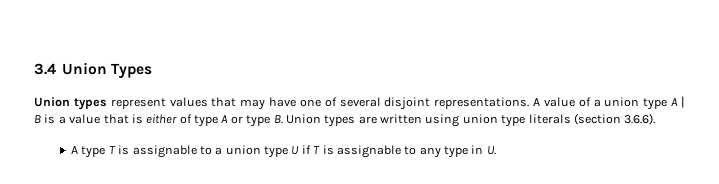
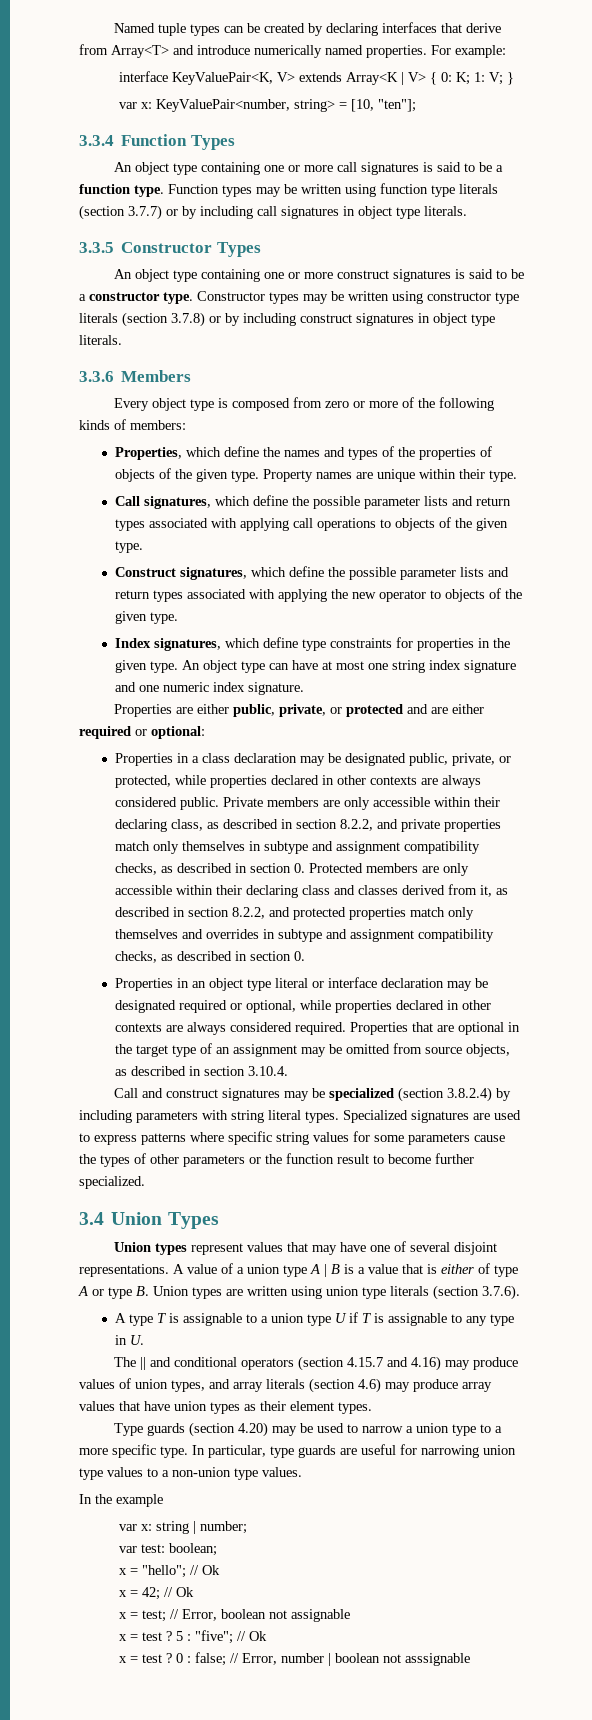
(34, 69) none -> [113,22,501,36] [79,44,506,58] [119,71,515,85] [119,99,417,112] [79,134,235,150] [113,162,503,175] [79,183,498,197] [79,205,467,220] [79,242,261,257] [113,269,524,282] [79,291,519,304] [79,312,495,327] [79,335,122,345] [79,370,192,382] [113,397,494,411] [79,419,186,430] [115,446,493,460] [115,468,518,482] [115,495,512,509] [115,517,509,531] [115,541,144,553] [115,566,510,580] [115,588,523,602] [115,611,179,624] [115,637,511,651] [115,660,517,673] [115,682,305,695] [113,704,484,717] [79,726,205,739] [115,753,512,766] [115,775,482,788] [115,797,501,810] [115,819,502,832] [115,841,481,854] [115,863,470,876] [115,884,509,898] [115,907,475,920] [115,929,495,942] [115,951,306,963] [115,977,489,991] [115,1000,492,1013] [115,1022,521,1035] [115,1043,511,1057] [115,1066,289,1076] [113,1087,511,1102] [79,1110,521,1123] [79,1131,505,1145] [79,1153,474,1167] [79,1176,145,1189] Named tuple types can be created by declaring interfaces that derive from Array<T> and introduce numerically named properties. For example: // interface KeyValuePair<K, V> extends Array<K | V> { 0: K; 1: V; } // var x: KeyValuePair<number, string> = [10, "ten"]; // 3.3.4 Function Types // An object type containing one or more call signatures is said to be a function type. Function types may be written using function type literals (section 3.7.7) or by including call signatures in object type literals. // 3.3.5 Constructor Types // An object type containing one or more construct signatures is said to be a constructor type. Constructor types may be written using constructor type literals (section 3.7.8) or by including construct signatures in object type literals. // 3.3.6 Members // Every object type is composed from zero or more of the following kinds of members: // Properties, which define the names and types of the properties of objects of the given type. Property names are unique within their type. // Call signatures, which define the possible parameter lists and return types associated with applying call operations to objects of the given type. // Construct signatures, which define the possible parameter lists and return types associated with applying the new operator to objects of the given type. // Index signatures, which define type constraints for properties in the given type. An object type can have at most one string index signature and one numeric index signature. // Properties are either public, private, or protected and are either required or optional: // Properties in a class declaration may be designated public, private, or protected, while properties declared in other contexts are always considered public. Private members are only accessible within their declaring class, as described in section 8.2.2, and private properties match only themselves in subtype and assignment compatibility checks, as described in section 0. Protected members are only accessible within their declaring class and classes derived from it, as described in section 8.2.2, and protected properties match only themselves and overrides in subtype and assignment compatibility checks, as described in section 0. // Properties in an object type literal or interface declaration may be designated required or optional, while properties declared in other contexts are always considered required. Properties that are optional in the target type of an assignment may be omitted from source objects, as described in section 3.10.4. // Call and construct signatures may be specialized (section 3.8.2.4) by including parameters with string literal types. Specialized signatures are used to express patterns where specific string values for some parameters cause the types of other parameters or the function result to become further specialized. //
[624,113,656,125] 3.6.6). -> [482,1285,520,1300] 3.7.6).
(496, 150) none -> [113,1356,518,1371] [79,1378,492,1393] [79,1401,372,1414] [113,1422,502,1437] [79,1444,516,1458] [79,1467,302,1480] [79,1494,163,1507] [119,1521,248,1534] [119,1543,218,1556] [119,1565,221,1578] [119,1587,195,1600] [119,1609,351,1622] [119,1630,268,1644] [119,1652,471,1666] // The || and conditional operators (section 4.15.7 and 4.16) may produce values of union types, and array literals (section 4.6) may produce array values that have union types as their element types. // Type guards (section 4.20) may be used to narrow a union type to a more specific type. In particular, type guards are useful for narrowing union type values to a non-union type values. // In the example // var x: string | number; // var test: boolean; // x = "hello"; // Ok // x = 42; // Ok // x = test; // Error, boolean not assignable // x = test ? 5 : "five"; // Ok // x = test ? 0 : false; // Error, number | boolean not asssignable

